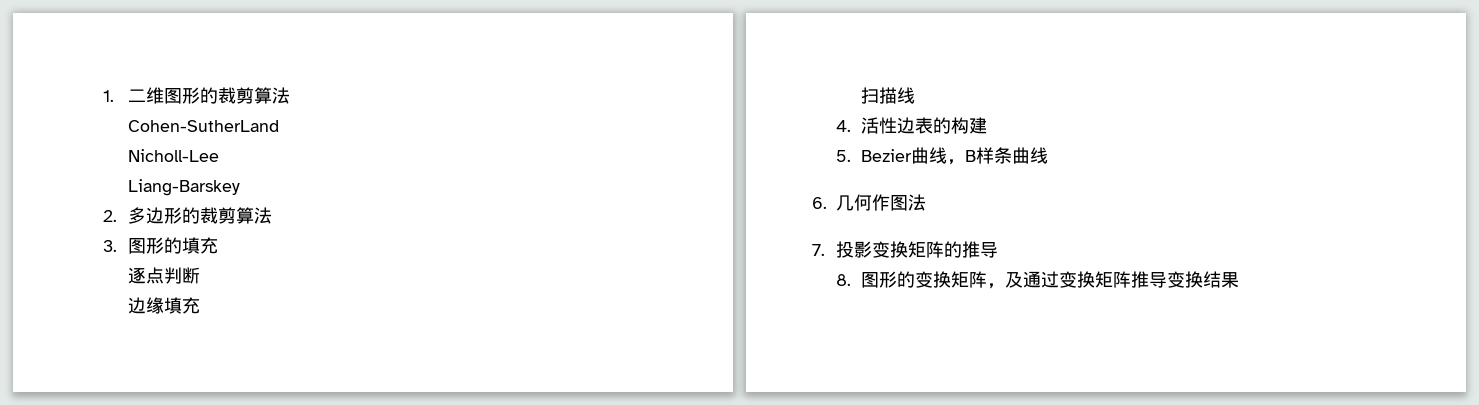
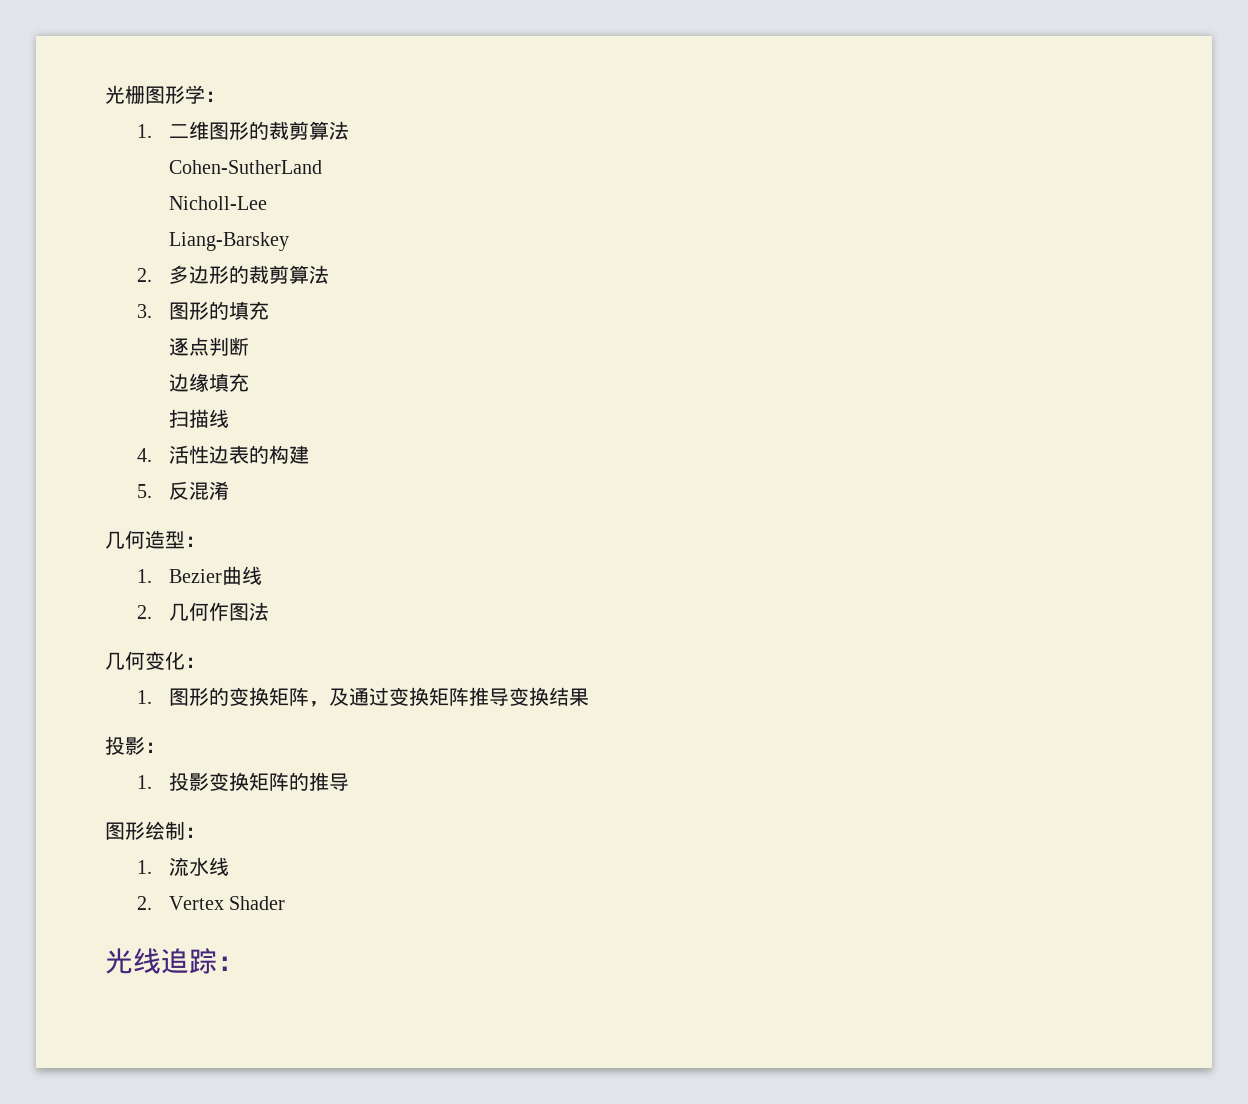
(103, 96) none -> [105,85,225,104] 光栅图形学： //
[860,147,1048,165] [812,194,927,211] [812,241,999,258] [836,274,852,286] Bezier曲线，B样条曲线 // 6.几何作图法 // 7.投影变换矩阵的推导 // 8. -> [168,481,229,500] [105,530,205,549] [136,566,262,585] [136,602,269,621] [105,651,205,670] [136,690,152,704] 反混淆 // 几何造型： // 1. Bezier曲线 // 2.几何作图法 // 几何变化： // 1.
(1239, 280) none -> [105,736,165,755] [136,772,349,791] [105,821,205,840] [136,857,229,876] [136,896,286,910] [105,948,245,974] // 投影： // 1.投影变换矩阵的推导 // 图形绘制： // 1.流水线 // 2. Vertex Shader // 光线追踪：

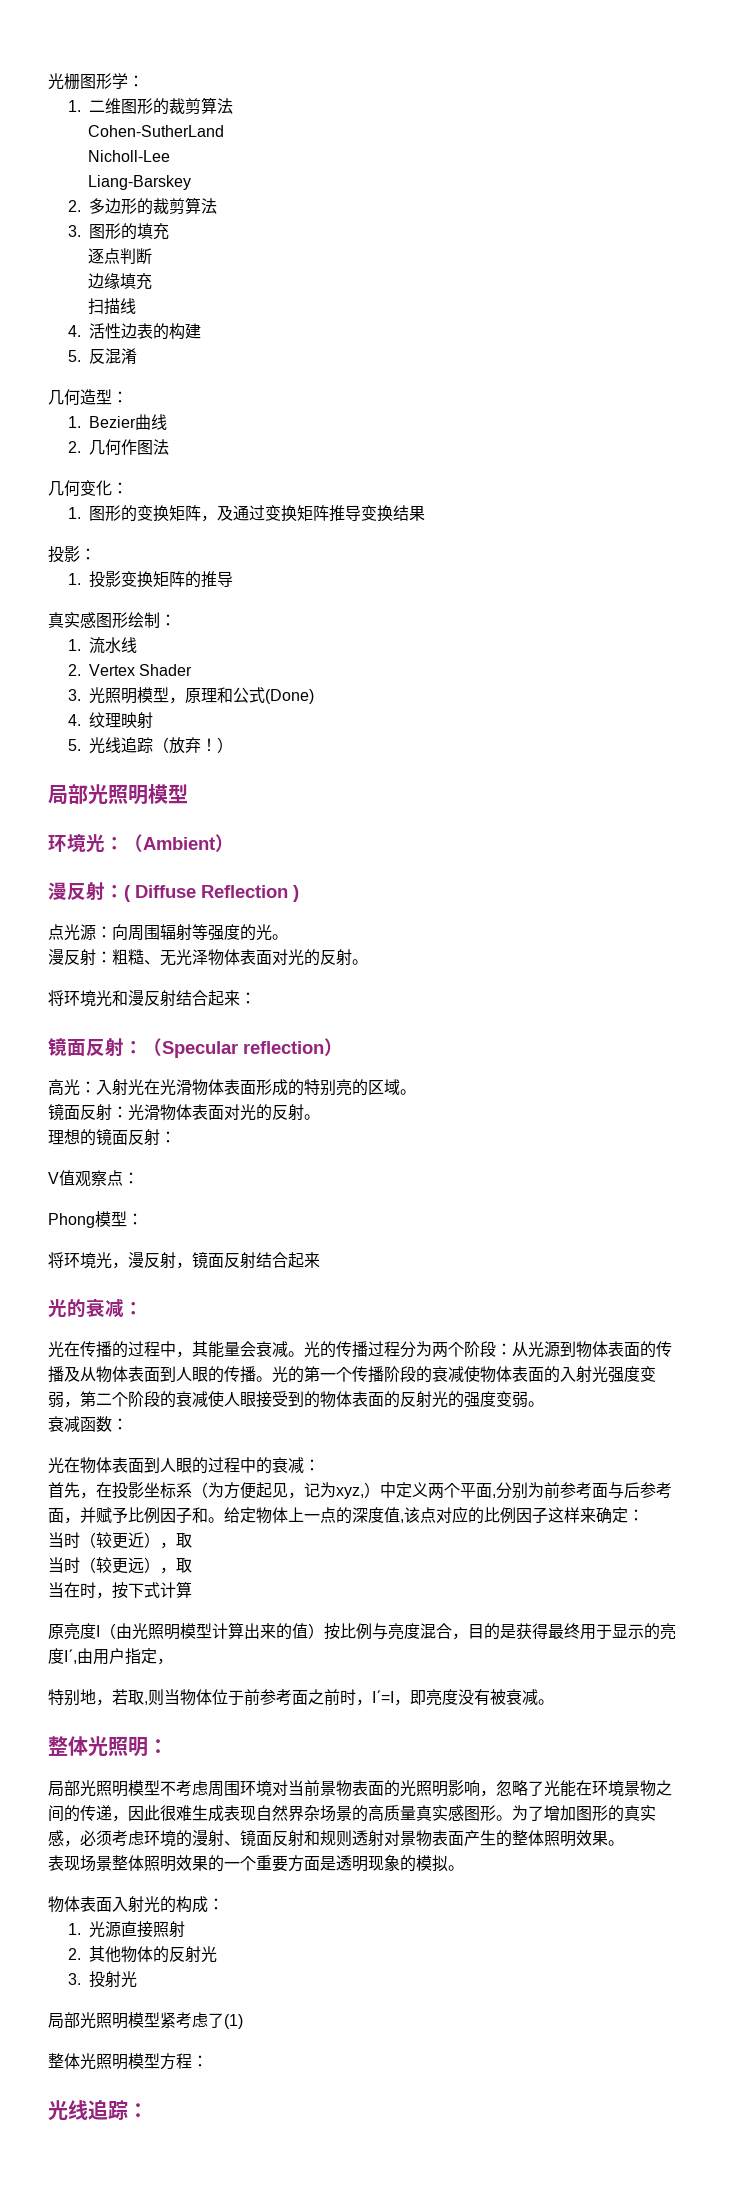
(349, 782) none -> [48,612,96,628] 真实感
(286, 903) none -> [67,687,314,704] [67,712,153,729] [67,737,233,754] [48,784,188,805] [48,834,234,853] [48,882,299,902] [48,924,288,941] [48,949,368,966] [48,990,256,1007] [48,1037,343,1058] [48,1079,416,1096] [48,1103,320,1121] [48,1128,176,1146] [48,1170,139,1187] [48,1211,143,1228] [48,1251,320,1269] [48,1299,143,1318] [48,1341,672,1358] [48,1366,656,1383] [48,1391,544,1408] [48,1416,128,1432] [48,1457,320,1474] [48,1482,672,1499] [48,1506,644,1524] [48,1532,192,1549] [48,1557,192,1574] [48,1581,192,1599] [48,1622,676,1640] [48,1648,173,1665] [48,1689,554,1706] [48,1736,168,1757] [48,1780,672,1797] [48,1805,656,1822] [48,1829,624,1847] [48,1855,464,1872] [48,1896,224,1913] [67,1921,185,1938] [67,1946,217,1963] [67,1971,137,1988] [48,2012,243,2029] [48,2053,208,2070] // 3.光照明模型，原理和公式(Done) // 4.纹理映射 // 5.光线追踪（放弃！） // 局部光照明模型 // 环境光：（Ambient） // 漫反射：( Diffuse Reflection ) // 点光源：向周围辐射等强度的光。 // 漫反射：粗糙、无光泽物体表面对光的反射。 // 将环境光和漫反射结合起来： // 镜面反射：（Specular reflection） // 高光：入射光在光滑物体表面形成的特别亮的区域。 // 镜面反射：光滑物体表面对光的反射。 // 理想的镜面反射： // V值观察点： // Phong模型： // 将环境光，漫反射，镜面反射结合起来 // 光的衰减： // 光在传播的过程中，其能量会衰减。光的传播过程分为两个阶段：从光源到物体表面的传播及从物体表面到人眼的传播。光的第一个传播阶段的衰减使物体表面的入射光强度变弱，第二个阶段的衰减使人眼接受到的物体表面的反射光的强度变弱。 // 衰减函数： // 光在物体表面到人眼的过程中的衰减： // 首先，在投影坐标系（为方便起见，记为xyz,）中定义两个平面,分别为前参考面与后参考面，并赋予比例因子和。给定物体上一点的深度值,该点对应的比例因子这样来确定： // 当时（较更近），取 // 当时（较更远），取 // 当在时，按下式计算 // 原亮度I（由光照明模型计算出来的值）按比例与亮度混合，目的是获得最终用于显示的亮度Iˊ,由用户指定， // 特别地，若取,则当物体位于前参考面之前时，Iˊ=I，即亮度没有被衰减。 // 整体光照明： // 局部光照明模型不考虑周围环境对当前景物表面的光照明影响，忽略了光能在环境景物之间的传递，因此很难生成表现自然界杂场景的高质量真实感图形。为了增加图形的真实感，必须考虑环境的漫射、镜面反射和规则透射对景物表面产生的整体照明效果。 // 表现场景整体照明效果的一个重要方面是透明现象的模拟。 // 物体表面入射光的构成： // 1.光源直接照射 // 2.其他物体的反射光 // 3.投射光 // 局部光照明模型紧考虑了(1) // 整体光照明模型方程：

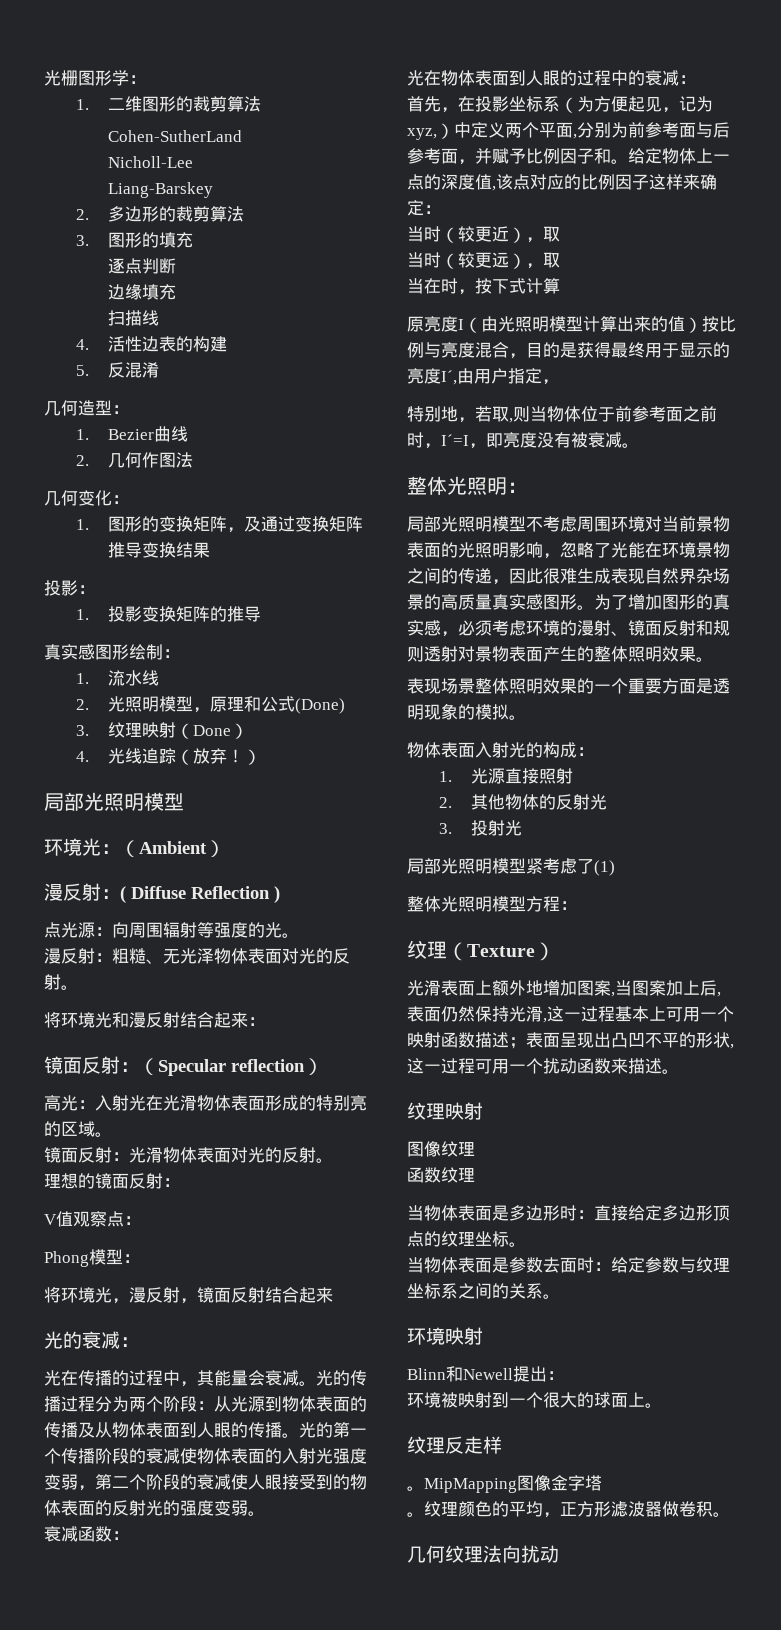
[88,664,193,676] [67,689,81,701] Vertex Shader // 3. -> (89, 704) none
[67,712,153,729] [67,739,81,751] 4.纹理映射 // 5. -> [75,722,248,739] [75,751,89,762] 3.纹理映射（Done） // 4.
[48,2100,148,2121] 光线追踪： -> [407,940,555,961] [407,980,721,997] [407,1006,734,1023] [407,1032,734,1049] [407,1058,679,1074] [407,1102,483,1120] [407,1141,475,1157] [407,1167,475,1183] [407,1205,730,1221] [407,1231,526,1247] [407,1257,730,1273] [407,1283,560,1299] [407,1327,483,1345] [407,1366,564,1382] [407,1392,662,1408] [407,1436,502,1454] [407,1475,602,1493] [407,1501,730,1518] [407,1545,559,1563] 纹理（Texture） // 光滑表面上额外地增加图案,当图案加上后,表面仍然保持光滑,这一过程基本上可用一个映射函数描述；表面呈现出凸凹不平的形状,这一过程可用一个扰动函数来描述。 // 纹理映射 // 图像纹理 // 函数纹理 // 当物体表面是多边形时：直接给定多边形顶点的纹理坐标。 // 当物体表面是参数去面时：给定参数与纹理坐标系之间的关系。 // 环境映射 // Blinn和Newell提出： // 环境被映射到一个很大的球面上。 // 纹理反走样 // 。MipMapping图像金字塔 // 。纹理颜色的平均，正方形滤波器做卷积。 // 几何纹理法向扰动

